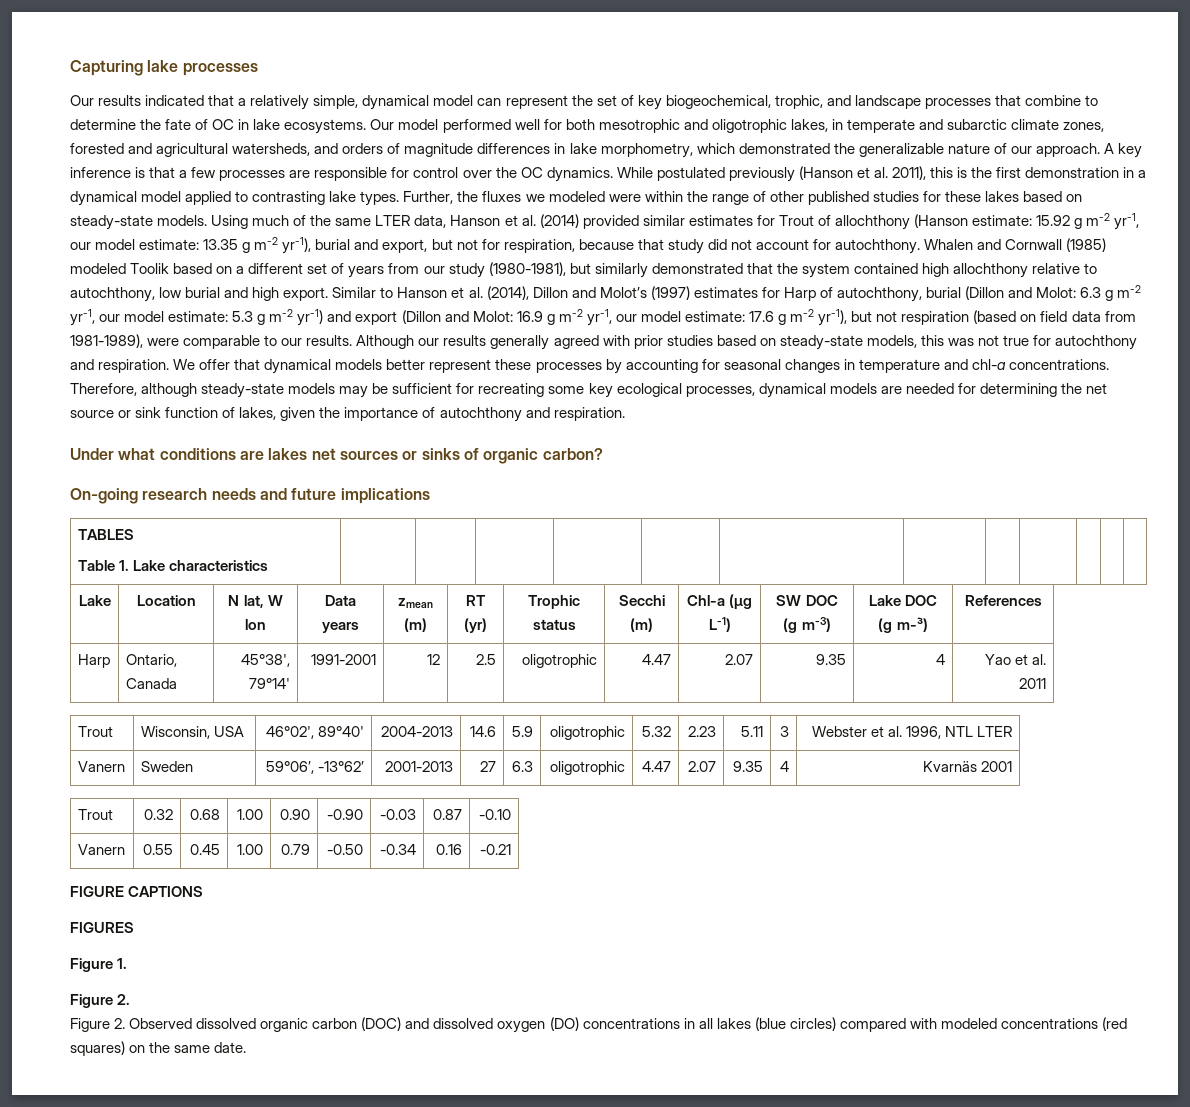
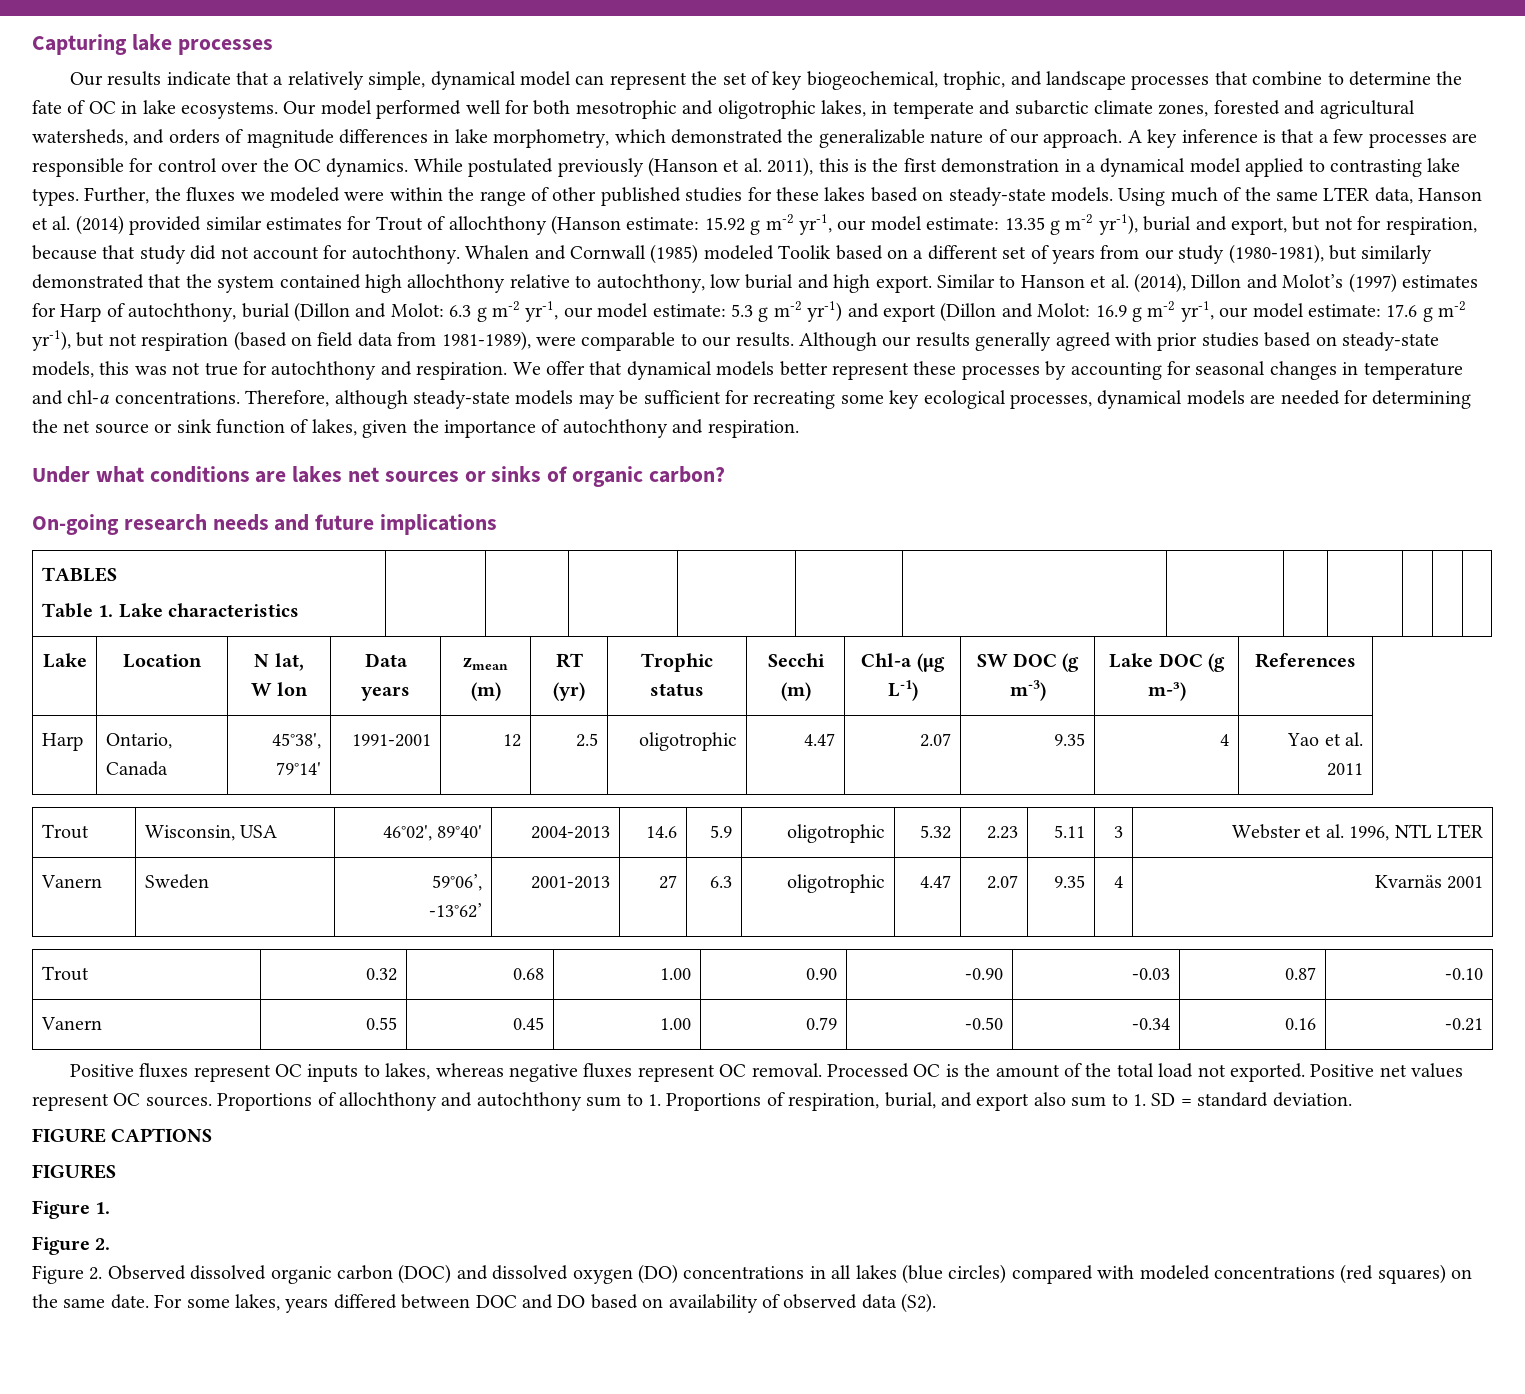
[145,95,205,106] indicated -> [166,71,231,86] indicate
(264, 601) none -> (304, 662) //
(314, 767) none -> (483, 882) //
(512, 849) none -> [69,1063,1464,1082] [32,1092,1352,1111] // Positive fluxes represent OC inputs to lakes, whereas negative fluxes represent OC removal. Processed OC is the amount of the total load not exported. Positive net values represent OC sources. Proportions of allochthony and autochthony sum to 1. Proportions of respiration, burial, and export also sum to 1. SD = standard deviation.
(247, 1047) none -> [154,1293,937,1313] For some lakes, years differed between DOC and DO based on availability of observed data (S2).

